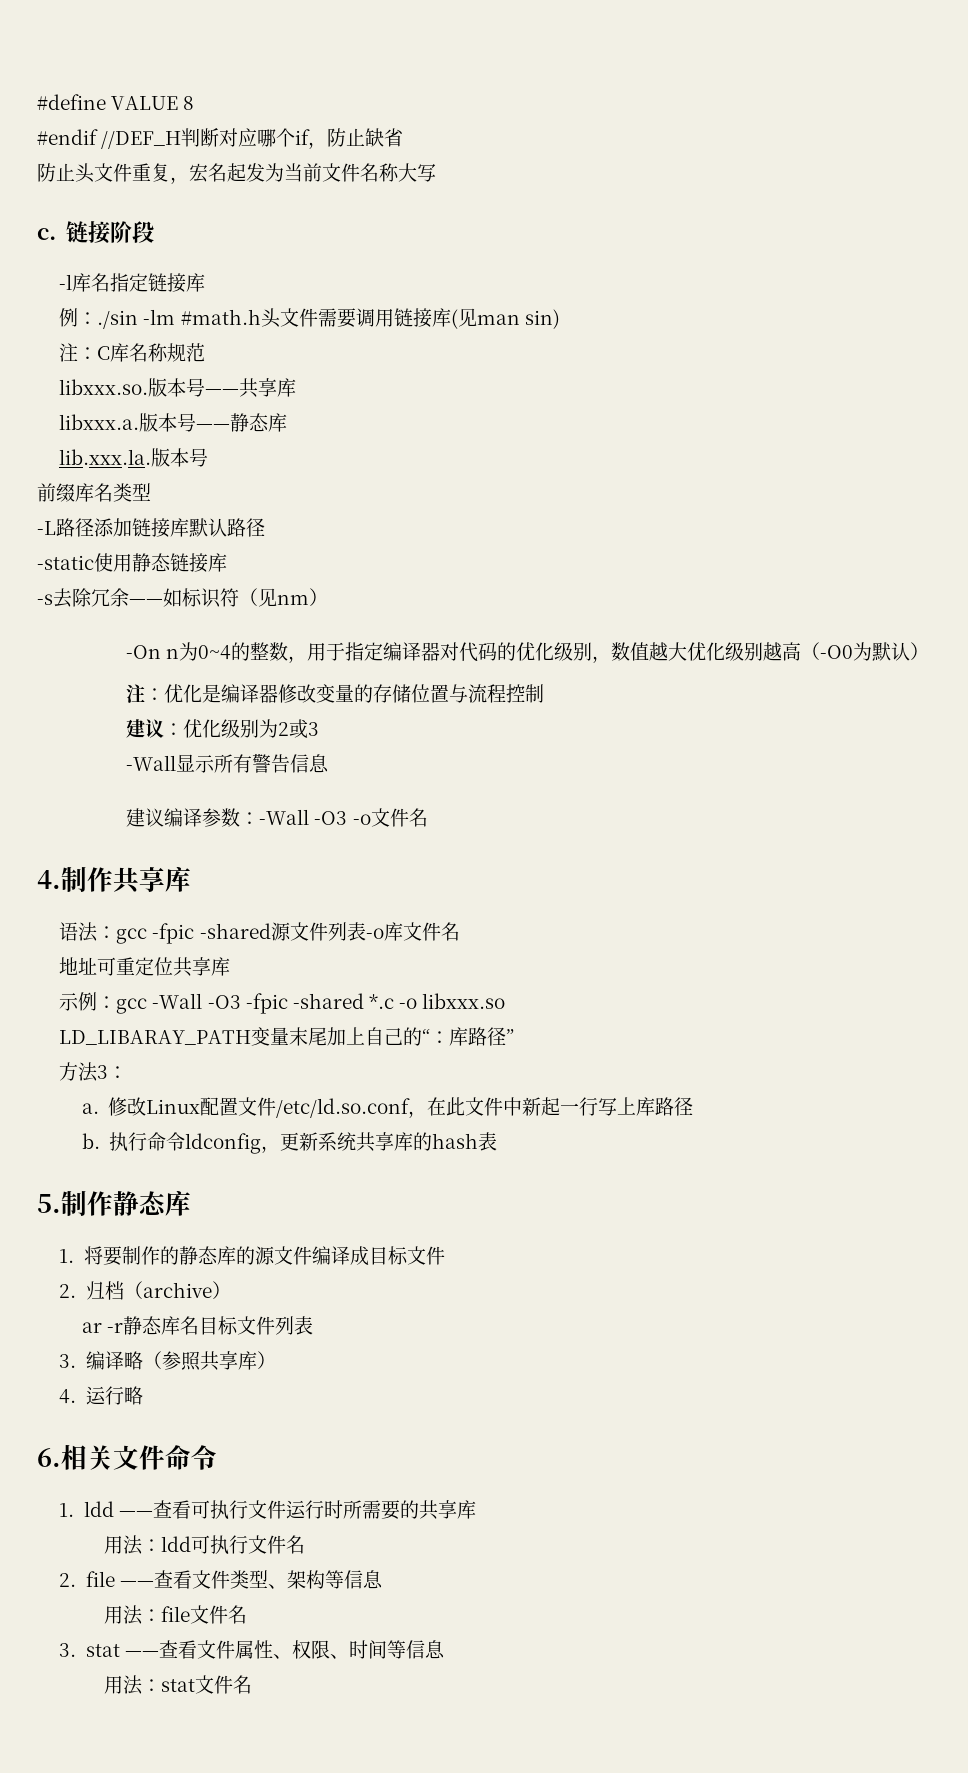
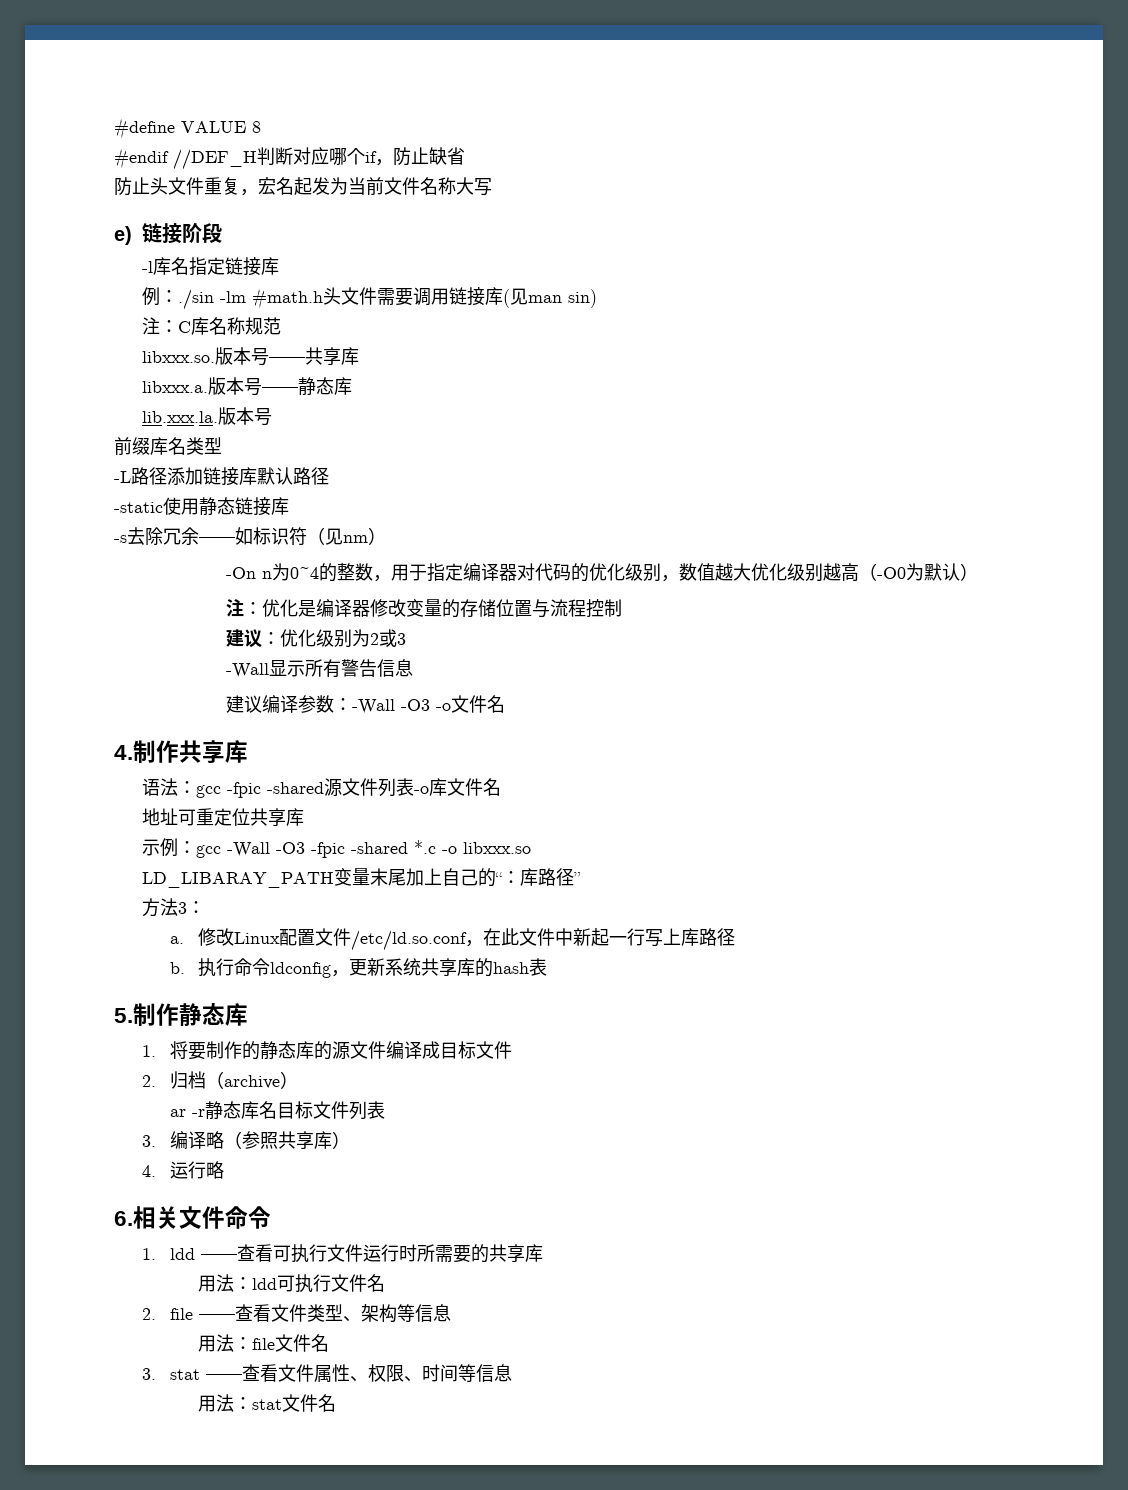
[37,228,56,240] c. -> [114,226,132,245] e)

